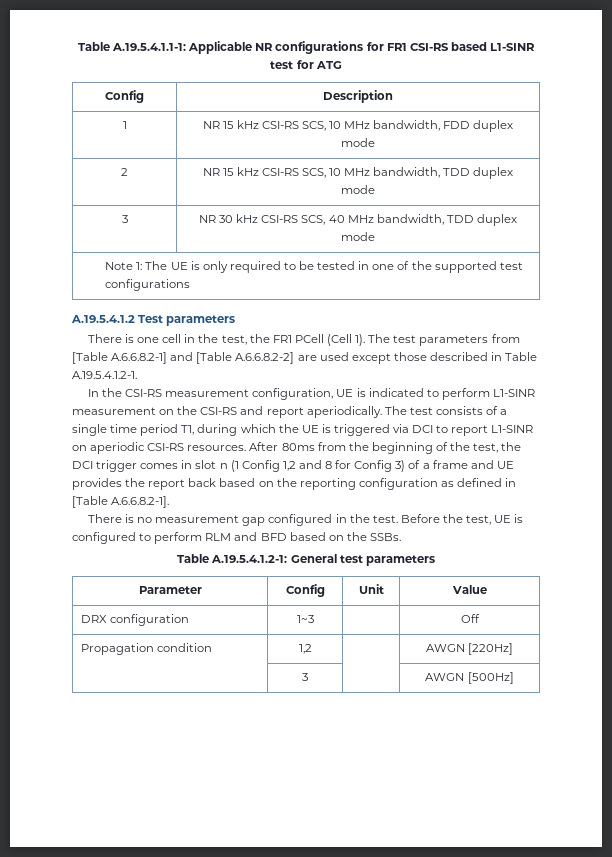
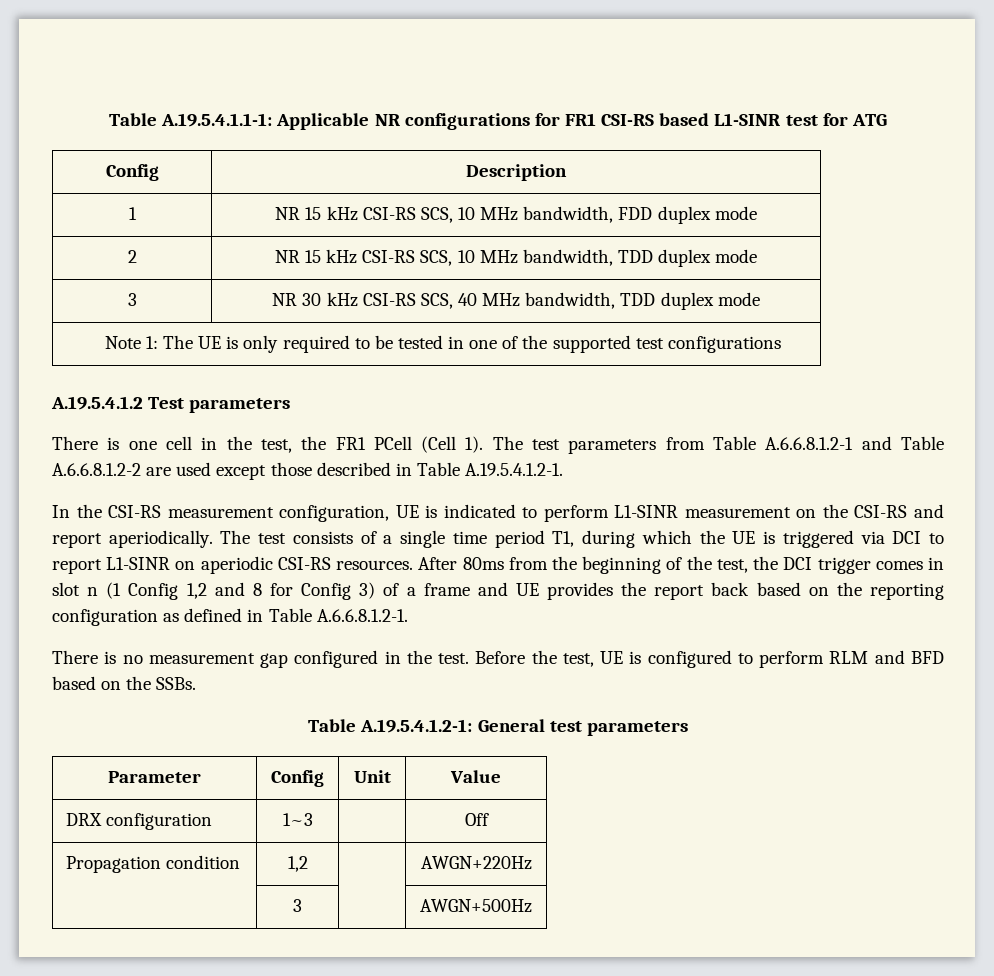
[72,352,295,364] [Table A.6.6.8.2-1] and [Table A.6.6.8.2-2] -> [713,436,944,450] [52,463,141,476] Table A.6.6.8.1.2-1 and Table A.6.6.8.1.2-2
[72,496,170,508] [Table A.6.6.8.2-1]. -> [268,608,408,622] Table A.6.6.8.1.2-1.
[425,643,514,655] AWGN [220Hz] -> [420,856,532,870] AWGN+220Hz
[425,672,514,684] AWGN [500Hz] -> [420,899,532,913] AWGN+500Hz

